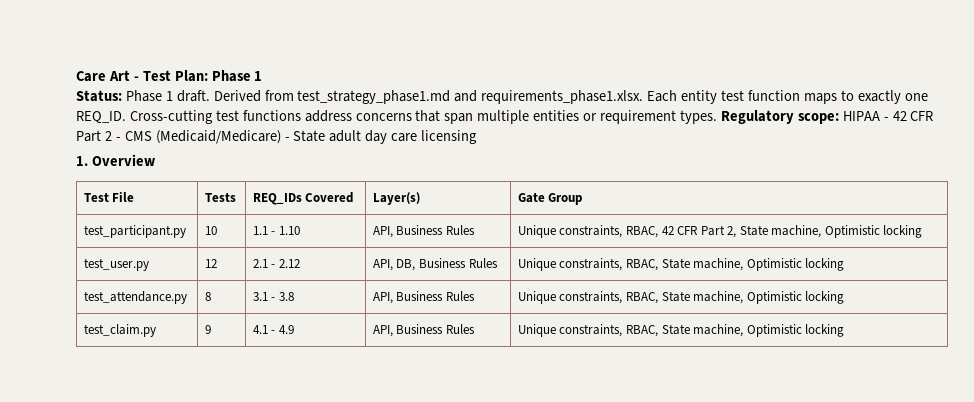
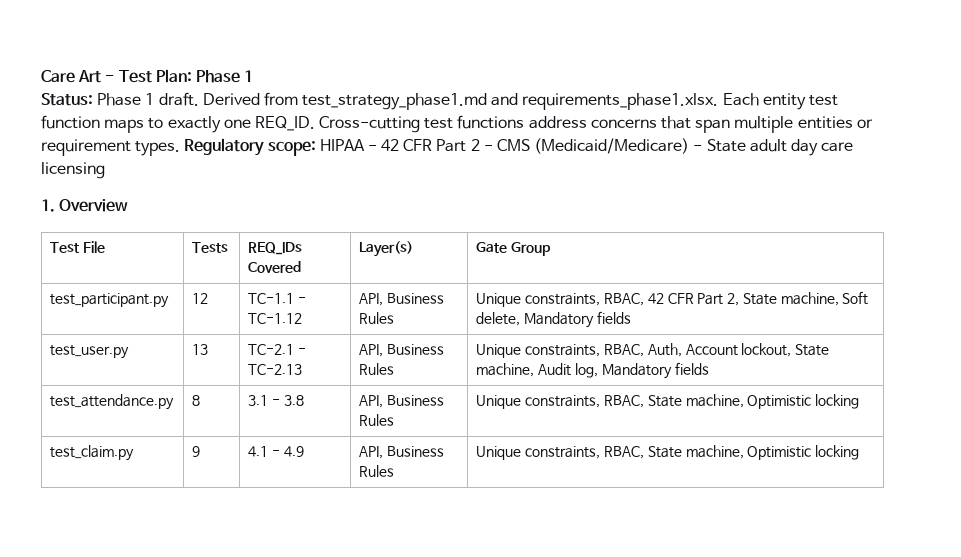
[204,226,217,235] [252,226,300,235] 10 | 1.1 - 1.10 -> [192,293,209,304] [248,293,307,304] [248,313,303,324] 12 | TC-1.1 - TC-1.12
[824,225,923,238] [83,258,149,271] [204,259,217,268] [252,259,300,268] [372,258,498,271] [517,258,845,271] Optimistic locking // test_user.py | 12 | 2.1 - 2.12 | API, DB, Business Rules | Unique constraints, RBAC, State machine, Optimistic locking -> [842,291,869,305] [476,311,632,328] [50,345,130,359] [192,344,209,355] [248,344,307,355] [248,364,303,375] [359,344,445,357] [359,363,395,375] [476,343,830,358] [476,362,709,379] Soft delete, Mandatory fields // test_user.py | 13 | TC-2.1 - TC-2.13 | API, Business Rules | Unique constraints, RBAC, Auth, Account lockout, State machine, Audit log, Mandatory fields

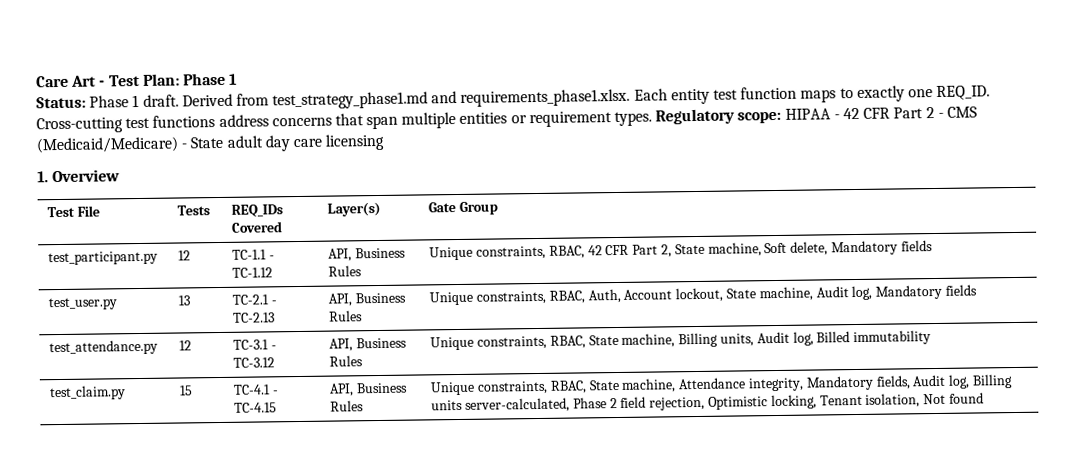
[192,395,201,406] [248,395,305,406] [359,395,445,408] [359,414,395,426] [476,394,860,409] [50,445,135,461] [192,446,201,457] [248,446,305,457] [359,446,445,459] [359,465,395,477] [476,445,860,460] 8 | 3.1 - 3.8 | API, Business Rules | Unique constraints, RBAC, State machine, Optimistic locking // test_claim.py | 9 | 4.1 - 4.9 | API, Business Rules | Unique constraints, RBAC, State machine, Optimistic locking -> [179,340,193,351] [233,339,278,350] [233,357,276,368] [329,337,408,352] [329,355,364,367] [430,330,932,351] [49,385,127,401] [179,385,194,396] [233,384,280,395] [234,402,278,413] [329,382,409,397] [330,400,365,412] [430,374,1013,396] [431,392,984,413] 12 | TC-3.1 - TC-3.12 | API, Business Rules | Unique constraints, RBAC, State machine, Billing units, Audit log, Billed immutability // test_claim.py | 15 | TC-4.1 - TC-4.15 | API, Business Rules | Unique constraints, RBAC, State machine, Attendance integrity, Mandatory fields, Audit log, Billing units server-calculated, Phase 2 field rejection, Optimistic locking, Tenant isolation, Not found

